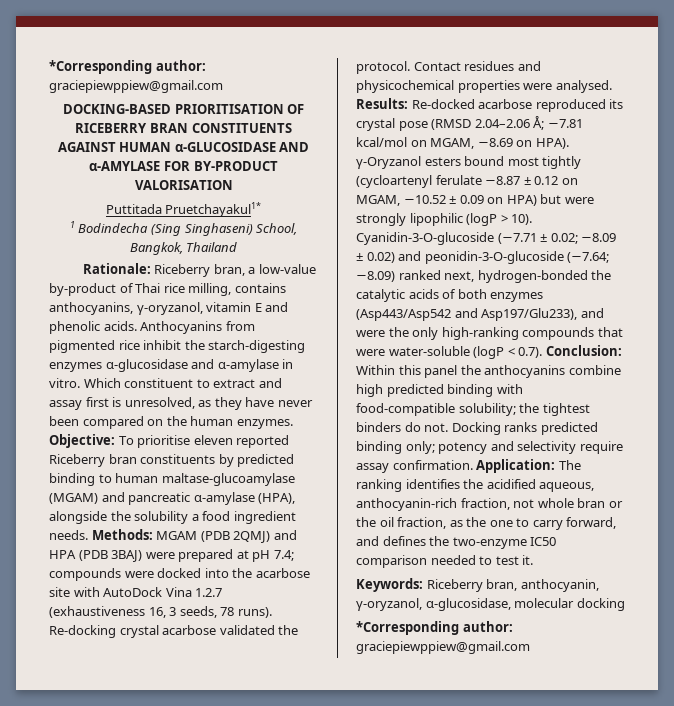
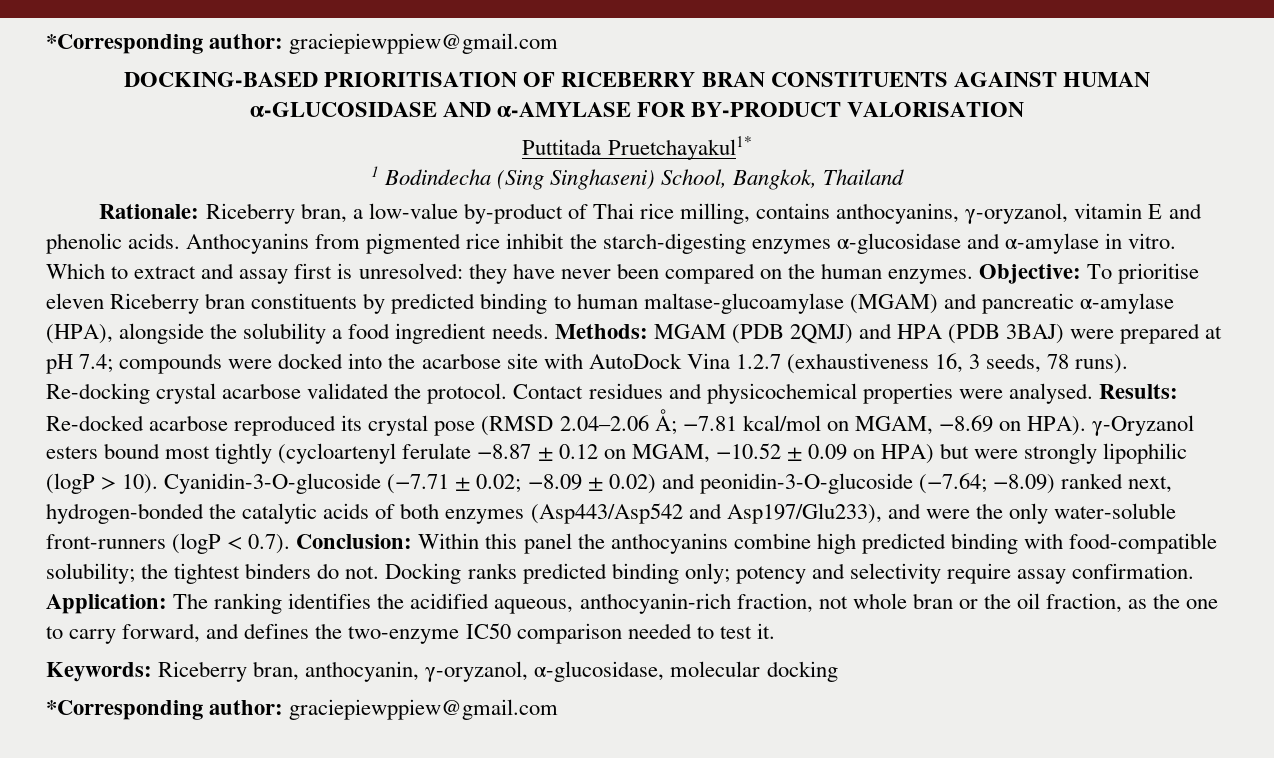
[124,378,194,388] constituent -> (105, 271) none
[124,397,212,409] unresolved, as -> [358,263,463,279] unresolved:
[236,435,290,448] reported -> (104, 301) none
[441,327,623,340] [356,346,470,356] high-ranking compounds that were water-soluble -> [1054,503,1177,519] [46,534,166,549] water-soluble front-runners

